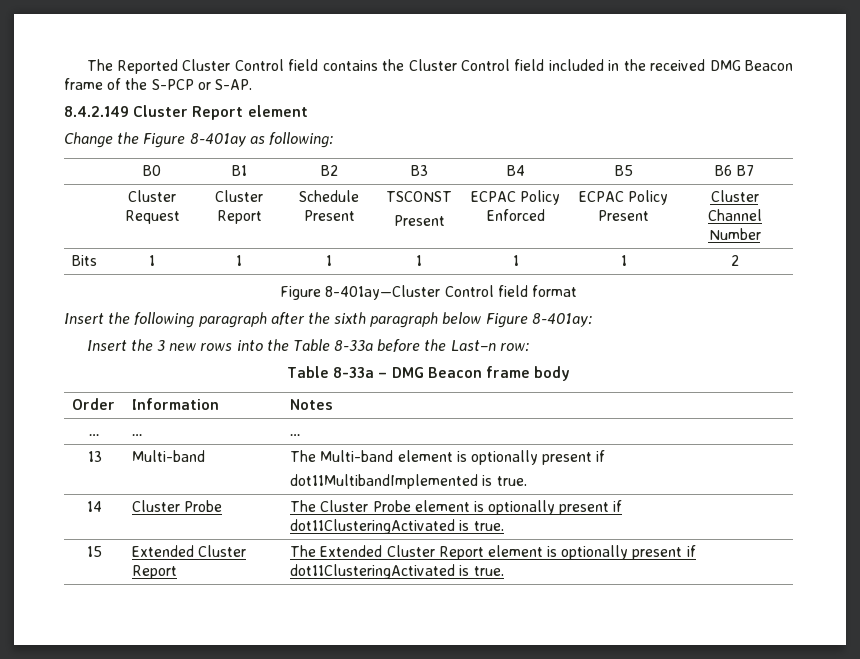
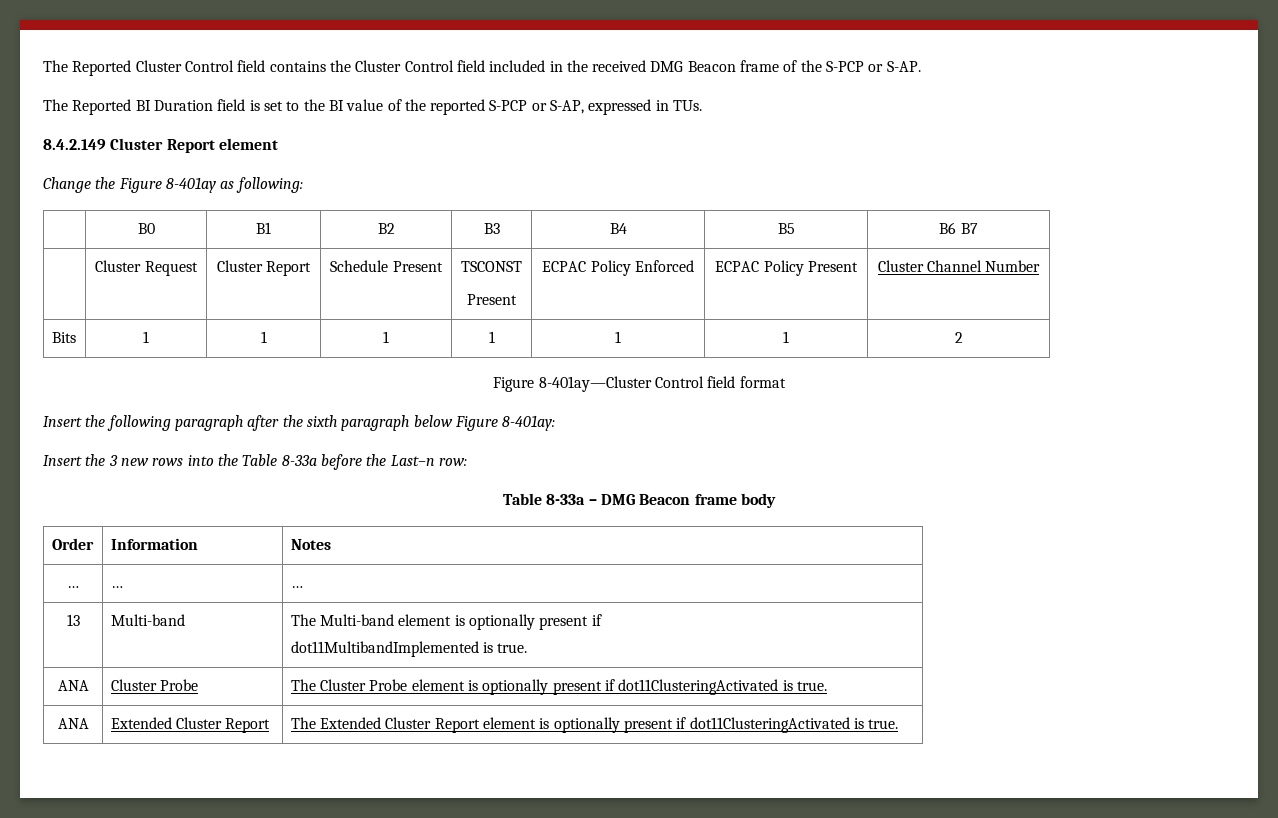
(252, 84) none -> [43,99,703,115] // The Reported BI Duration field is set to the BI value of the reported S-PCP or S-AP, expressed in TUs.
[87,501,102,512] 14 -> [57,680,89,691] ANA
[87,546,102,557] 15 -> [57,718,89,729] ANA

